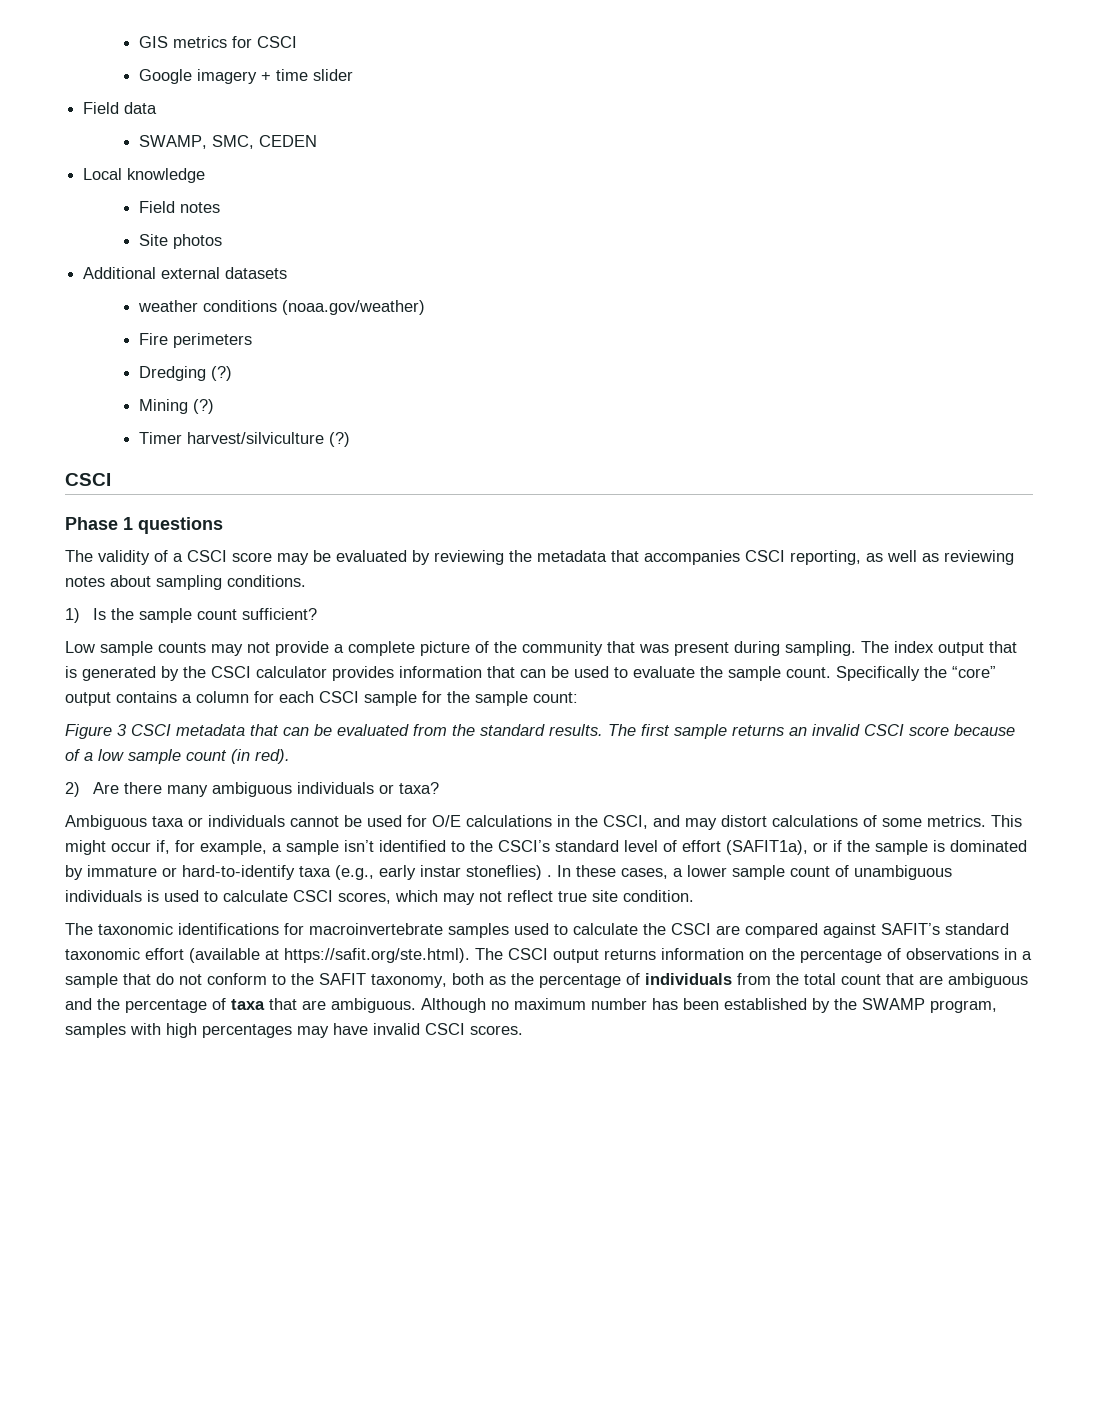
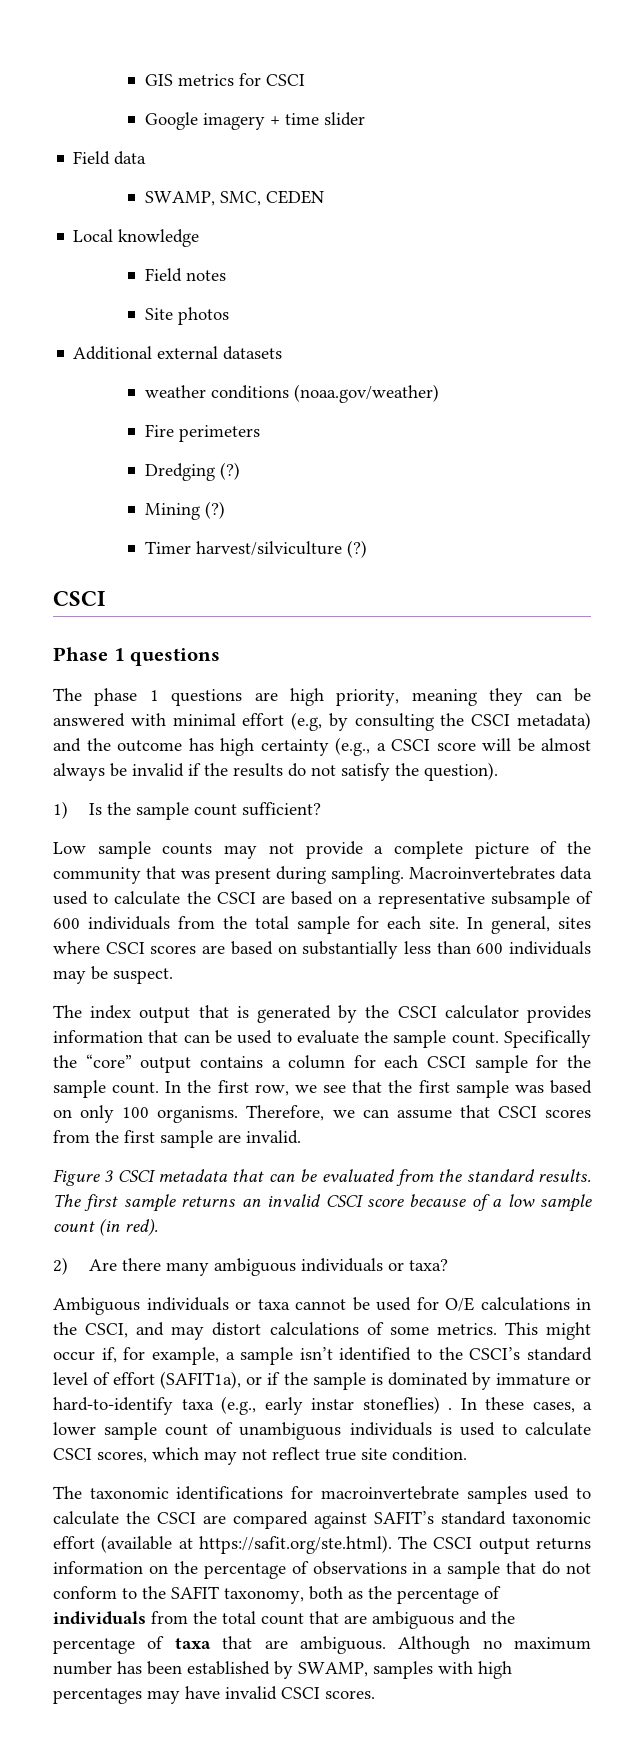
[98,550,1014,565] [65,575,306,590] validity of a CSCI score may be evaluated by reviewing the metadata that accompanies CSCI reporting, as well as reviewing notes about sampling conditions. -> [94,688,591,706] [53,712,591,731] [53,737,591,756] [53,762,498,781] phase 1 questions are high priority, meaning they can be answered with minimal effort (e.g, by consulting the CSCI metadata) and the outcome has high certainty (e.g., a CSCI score will be almost always be invalid if the results do not satisfy the question).
(856, 648) none -> [409,866,592,880] [53,891,593,909] [53,916,592,934] [53,941,591,959] [53,966,173,984] Macroinvertebrates data used to calculate the CSCI are based on a representative subsample of 600 individuals from the total sample for each site. In general, sites where CSCI scores are based on substantially less than 600 individuals may be suspect. //
[533,692,578,703] count: -> [112,1080,592,1098] [53,1105,592,1123] [53,1130,301,1148] count. In the first row, we see that the first sample was based on only 100 organisms. Therefore, we can assume that CSCI scores from the first sample are invalid.
[152,815,285,827] taxa or individuals -> [146,1297,290,1311] individuals or taxa
[834,998,997,1013] the SWAMP program, -> [298,1662,368,1677] SWAMP,

